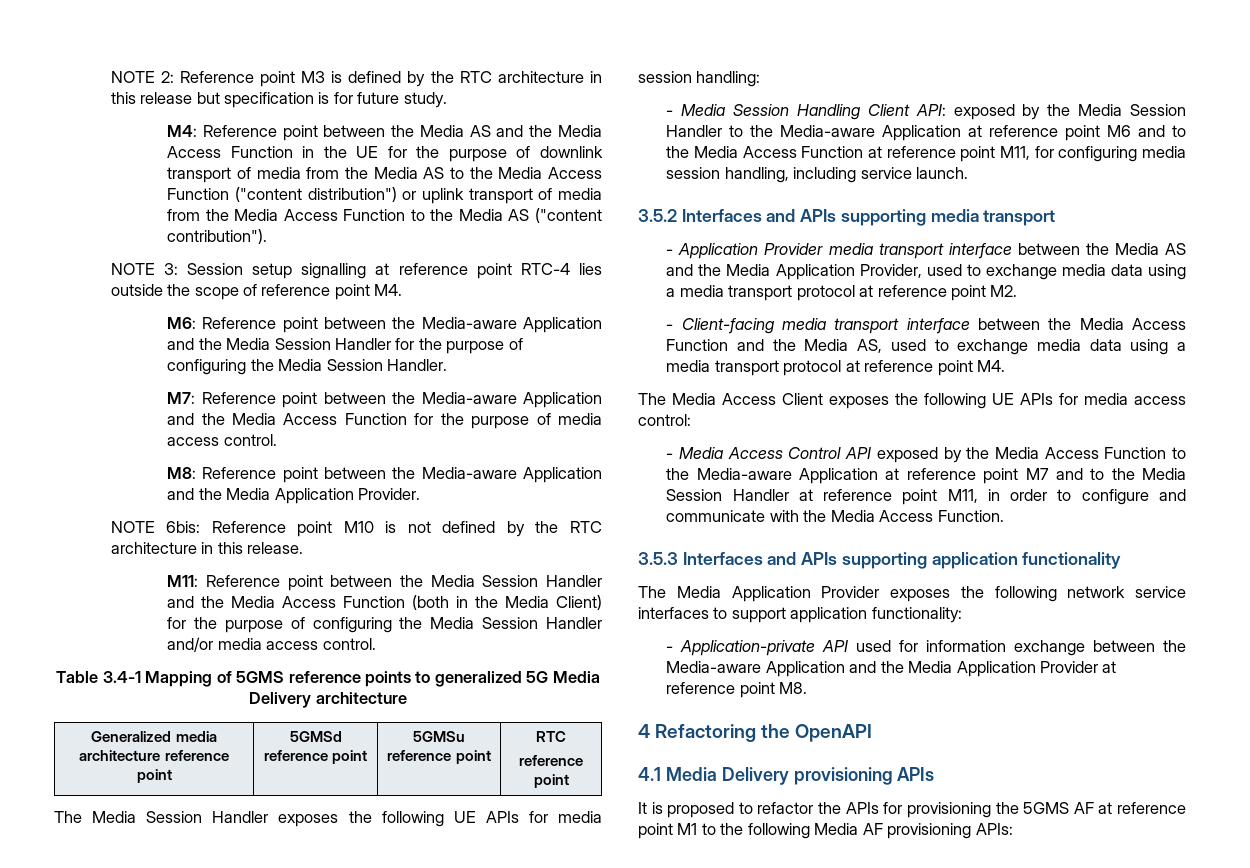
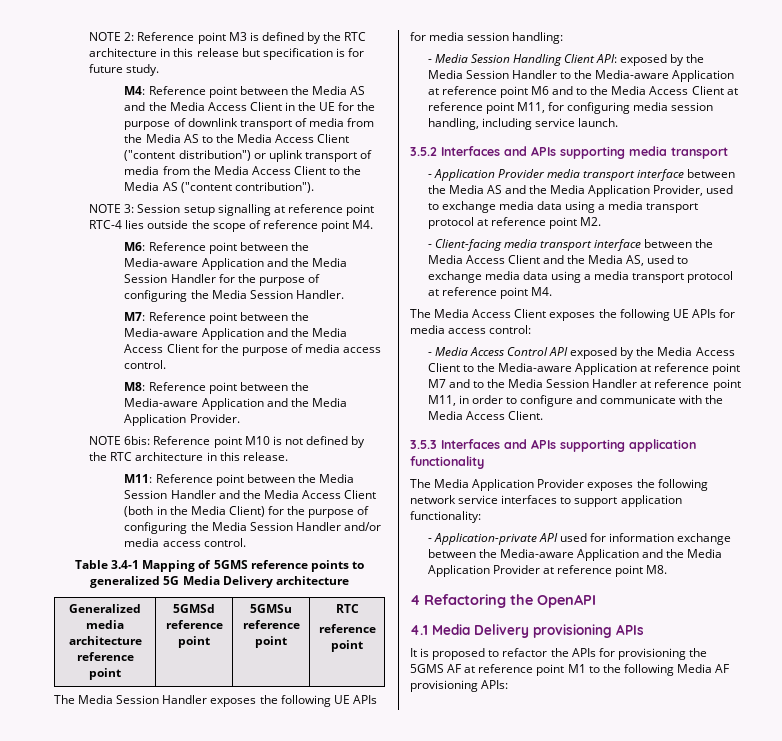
[230,146,293,158] Function -> [249,102,282,111] Client
[167,188,230,200] Function -> [317,134,350,143] Client
[343,209,406,221] Function -> [293,166,326,175] Client
[344,413,407,425] Function -> [166,344,199,353] Client
[343,596,406,608] Function -> [344,490,377,499] Client
[801,146,864,158] Function -> [691,86,724,95] Client
[666,339,729,351] Function -> [507,255,540,264] Client
[1104,447,1167,459] Function -> [427,363,460,372] Client
[937,510,1004,522] Function. -> [507,411,543,420] Client.

